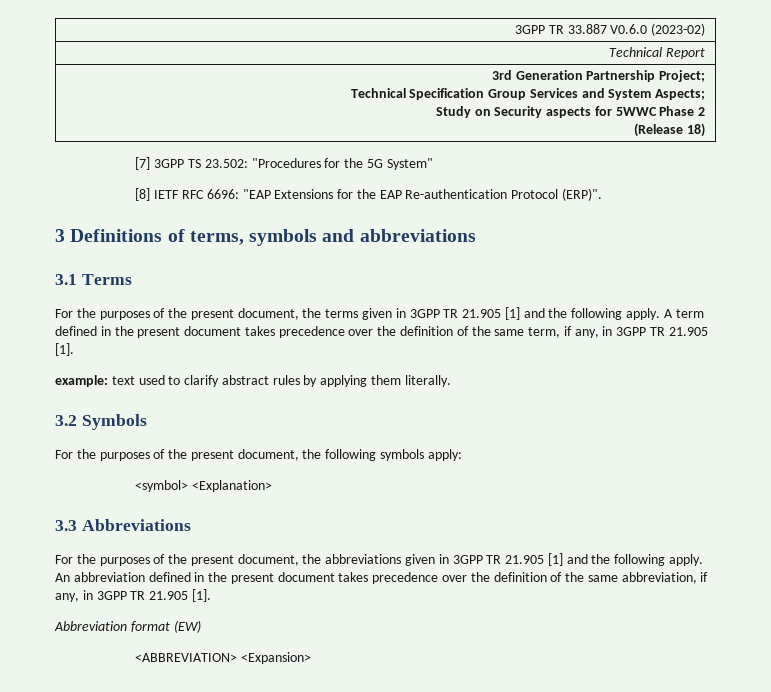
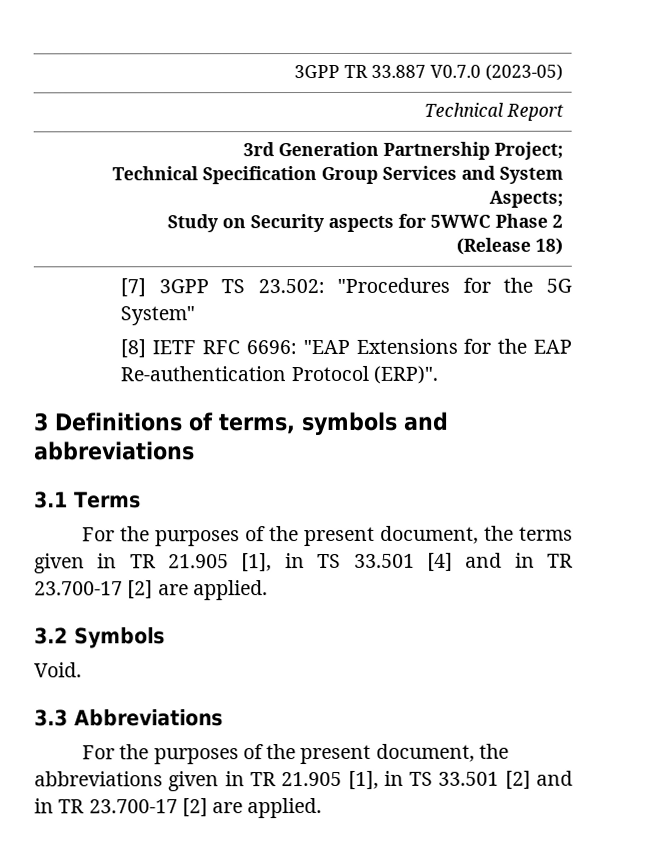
[610,23,706,36] V0.6.0 (2023-02) -> [430,63,564,81] V0.7.0 (2023-05)
[409,307,704,320] [55,326,708,338] [55,343,74,356] [55,375,451,387] [55,414,147,430] [55,449,462,461] [135,480,273,492] 3GPP TR 21.905 [1] and the following apply. A term defined in the present document takes precedence over the definition of the same term, if any, in 3GPP TR 21.905 [1]. // example: text used to clarify abstract rules by applying them literally. // 3.2 Symbols // For the purposes of the present document, the following symbols apply: // <symbol> <Explanation> -> [129,552,574,573] [34,580,268,601] [34,627,165,649] [34,662,82,678] TR 21.905 [1], in TS 33.501 [4] and in TR 23.700-17 [2] are applied. // 3.2 Symbols // Void.
[452,553,704,566] [55,572,709,584] [55,589,211,602] [54,620,201,633] [135,652,312,664] 3GPP TR 21.905 [1] and the following apply. An abbreviation defined in the present document takes precedence over the definition of the same abbreviation, if any, in 3GPP TR 21.905 [1]. // Abbreviation format (EW) // <ABBREVIATION> <Expansion> -> [249,770,574,790] [34,798,323,819] TR 21.905 [1], in TS 33.501 [2] and in TR 23.700-17 [2] are applied.

